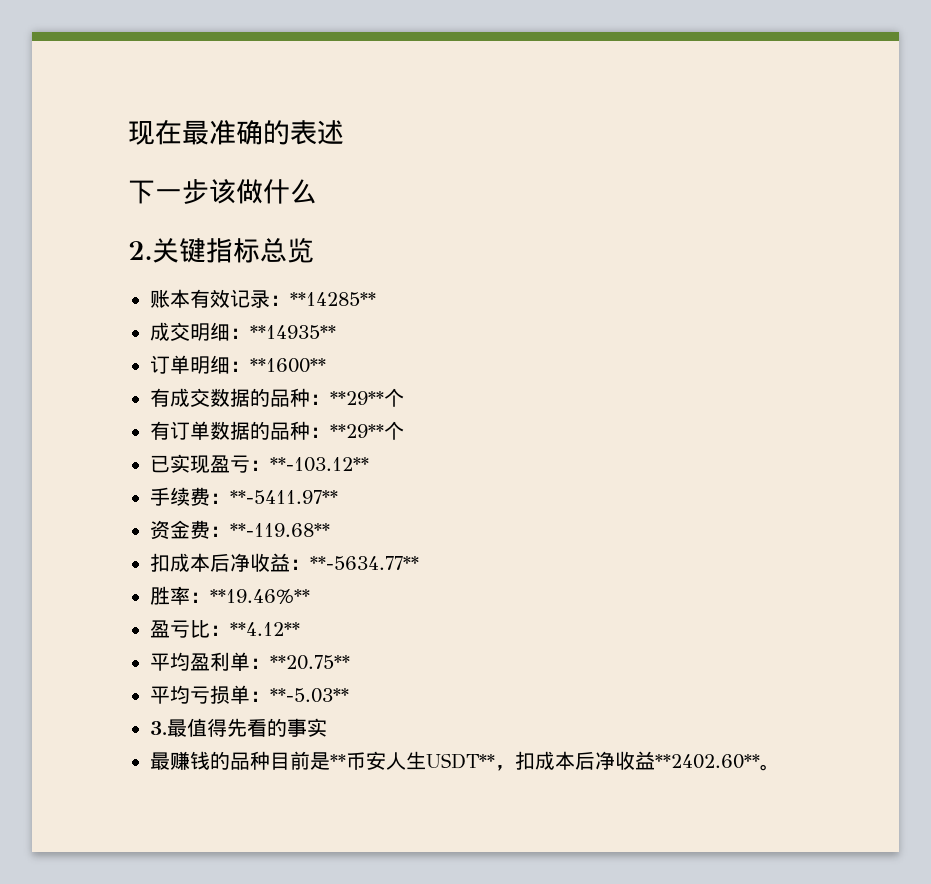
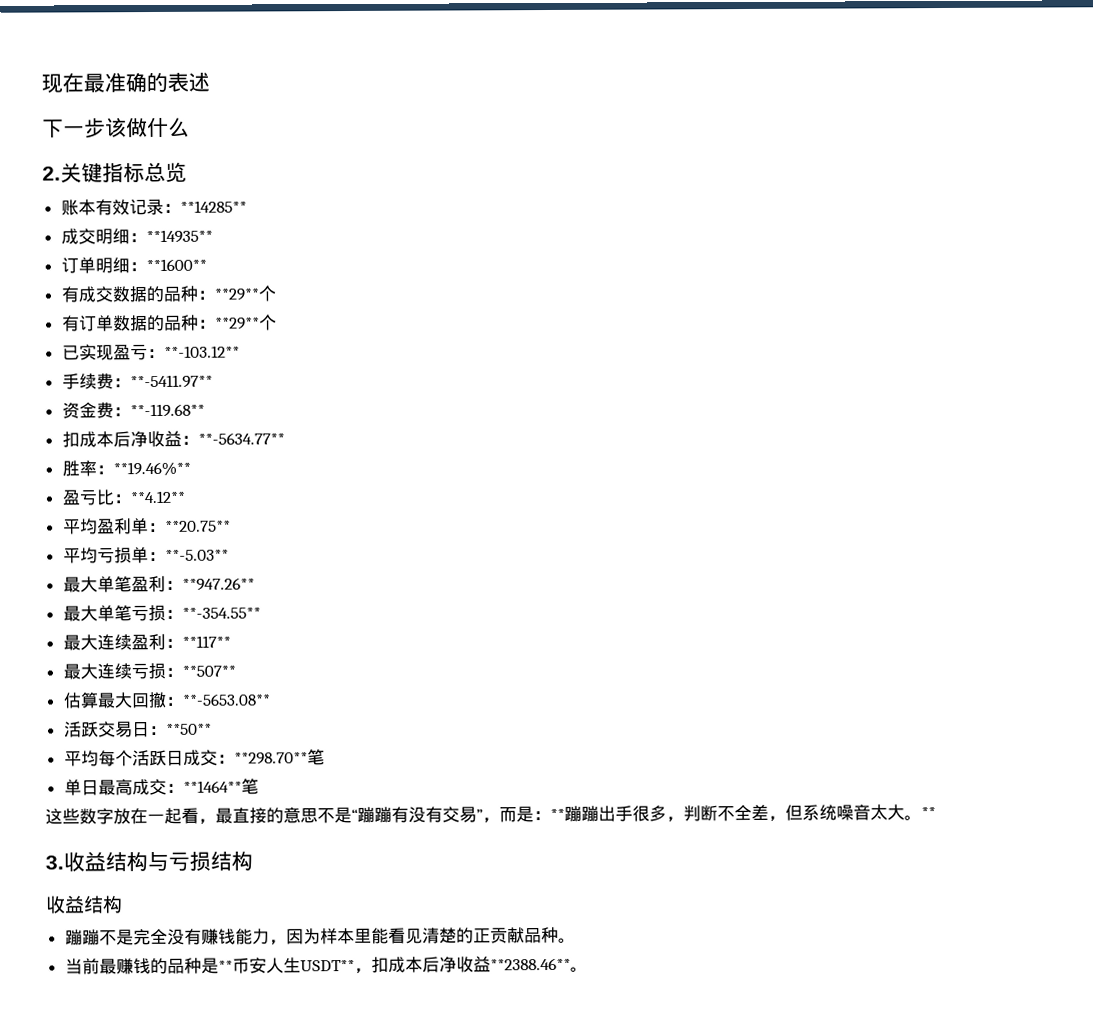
[150,718,327,737] 3.最值得先看的事实 // -> [62,575,255,593] [62,604,261,622] [62,633,231,651] [62,662,236,680] [62,691,271,709] [63,721,212,738] [63,749,325,767] [63,778,259,796] [45,804,936,825] [45,851,253,872] [45,895,123,914] [64,926,576,946] [64,958,100,975] 最大单笔盈利：**947.26** // 最大单笔亏损：**-354.55** // 最大连续盈利：**117** // 最大连续亏损：**507** // 估算最大回撤：**-5653.08** // 活跃交易日：**50** // 平均每个活跃日成交：**298.70**笔 // 单日最高成交：**1464**笔 // 这些数字放在一起看，最直接的意思不是“蹦蹦有没有交易”，而是：**蹦蹦出手很多，判断不全差，但系统噪音太大。** // 3.收益结构与亏损结构 // 收益结构 // 蹦蹦不是完全没有赚钱能力，因为样本里能看见清楚的正贡献品种。 // 当前
[270,751,310,770] 目前 -> (202, 965) none
[655,754,760,769] **2402.60** -> [489,957,571,971] **2388.46**

